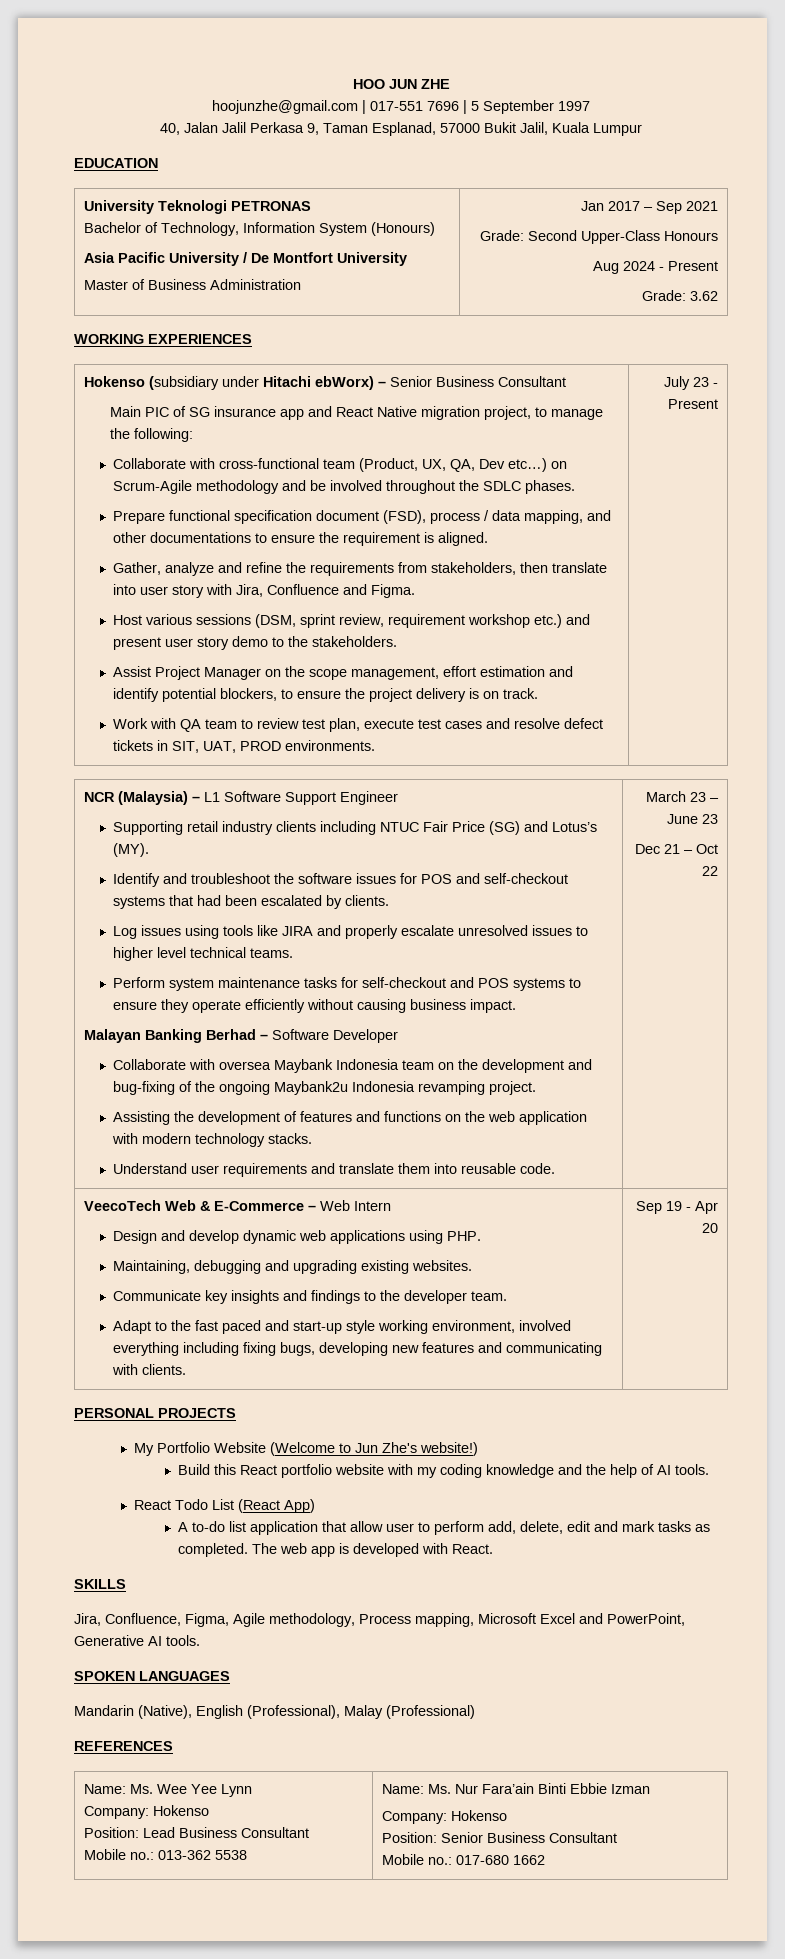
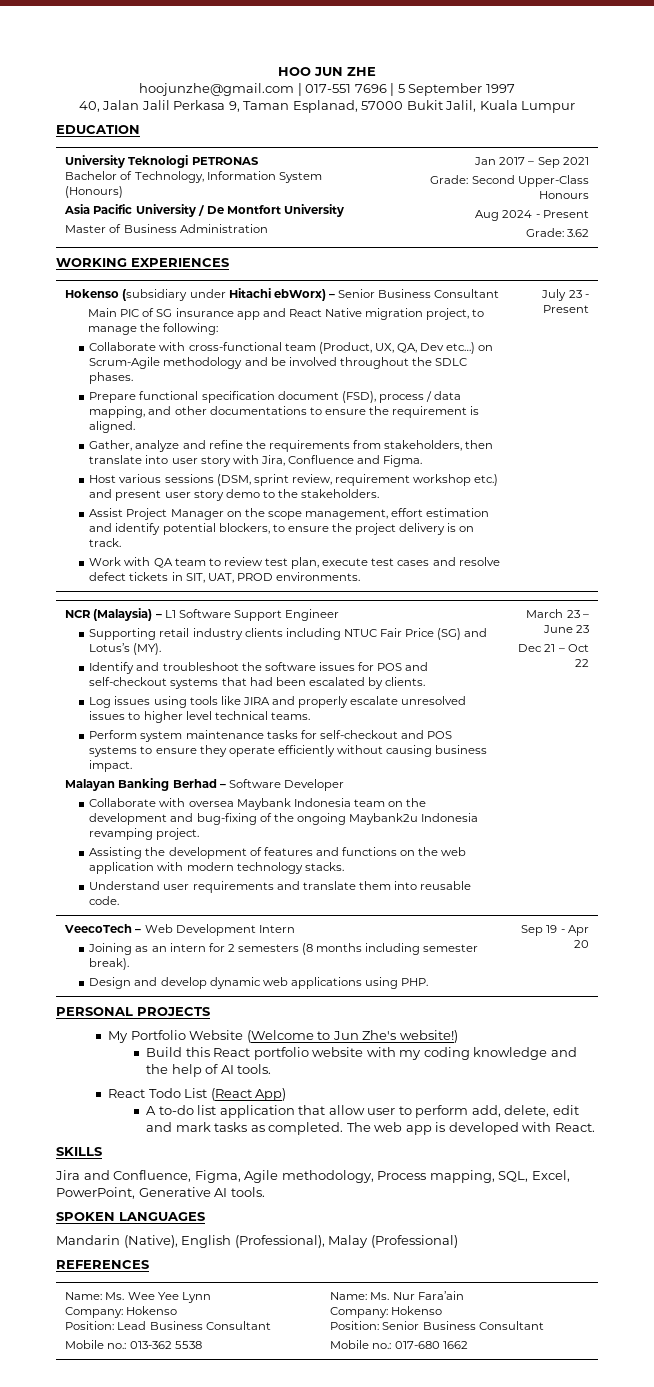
[164,1200,304,1211] Web & E-Commerce -> (133, 928) none
(350, 1205) none -> [175,924,256,936] Development
(391, 1206) none -> [88,943,479,955] [89,958,130,970] // Joining as an intern for 2 semesters (8 months including semester break).
[112,1260,472,1274] [112,1290,507,1304] [112,1320,571,1334] [112,1342,602,1356] [111,1364,186,1375] // Maintaining, debugging and upgrading existing websites. // Communicate key insights and findings to the developer team. // Adapt to the fast paced and start-up style working environment, involved everything including fixing bugs, developing new features and communicating with clients. -> (429, 982) none
[74,1613,101,1626] Jira, -> [55,1170,110,1180] Jira and
[478,1613,603,1624] Microsoft Excel and -> [498,1170,570,1182] SQL, Excel,
[537,1783,650,1794] Binti Ebbie Izman -> (464, 1295) none

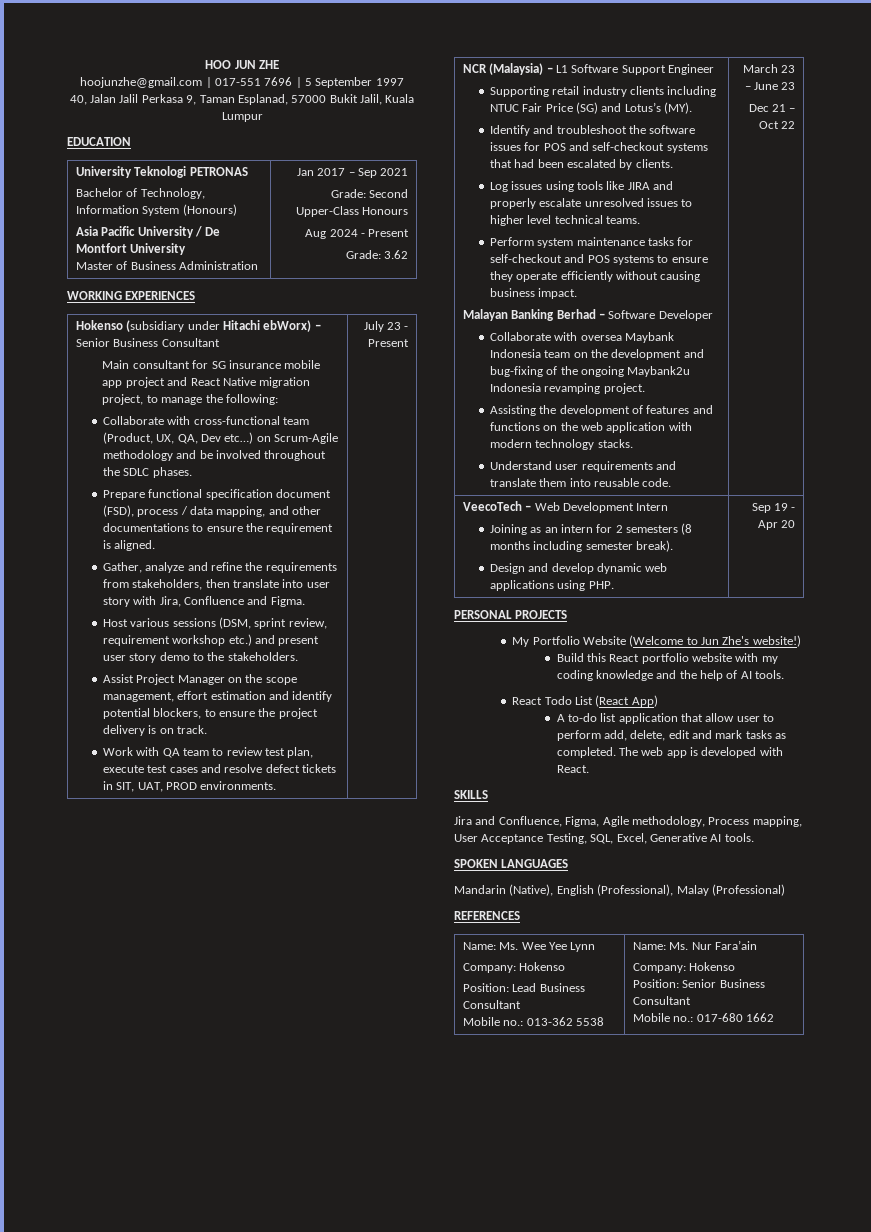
[120,308,260,320] PIC of SG insurance app -> [132,360,321,369] [102,377,165,388] consultant for SG insurance mobile app project
(495, 1176) none -> [454,833,587,844] User Acceptance Testing,
[56,1187,135,1199] PowerPoint, -> (647, 838) none

